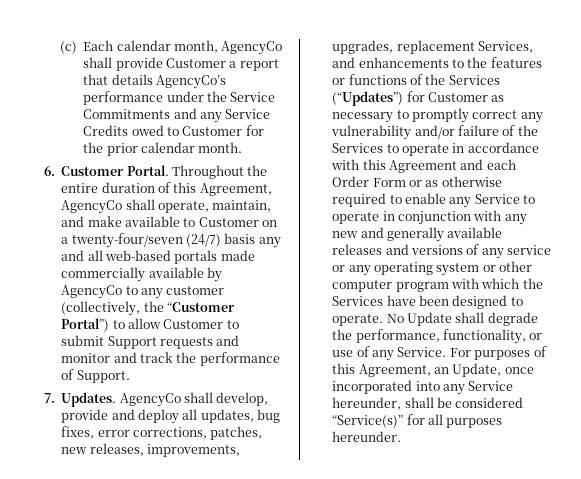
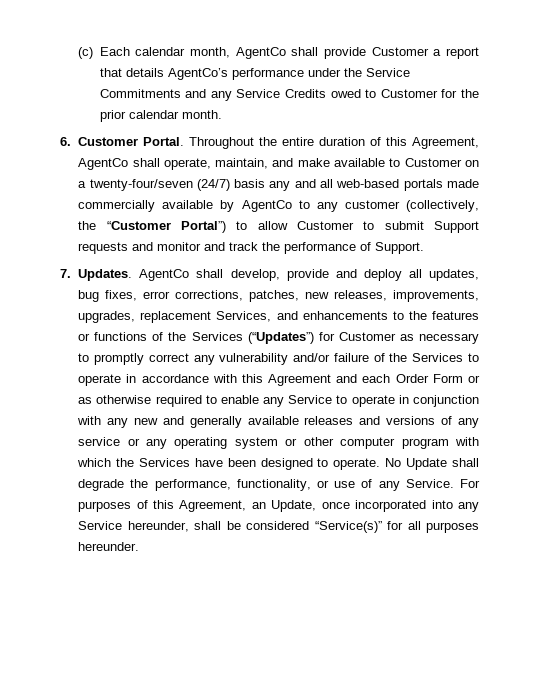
[221,41,283,55] AgencyCo -> [235,47,286,59] AgentCo
[156,75,227,89] AgencyCo’s -> [167,68,228,80] AgentCo’s
[61,200,123,214] AgencyCo -> [78,158,129,170] AgentCo
[61,285,123,299] AgencyCo -> [241,200,292,212] AgentCo
[119,393,181,407] AgencyCo -> [139,269,190,281] AgentCo

